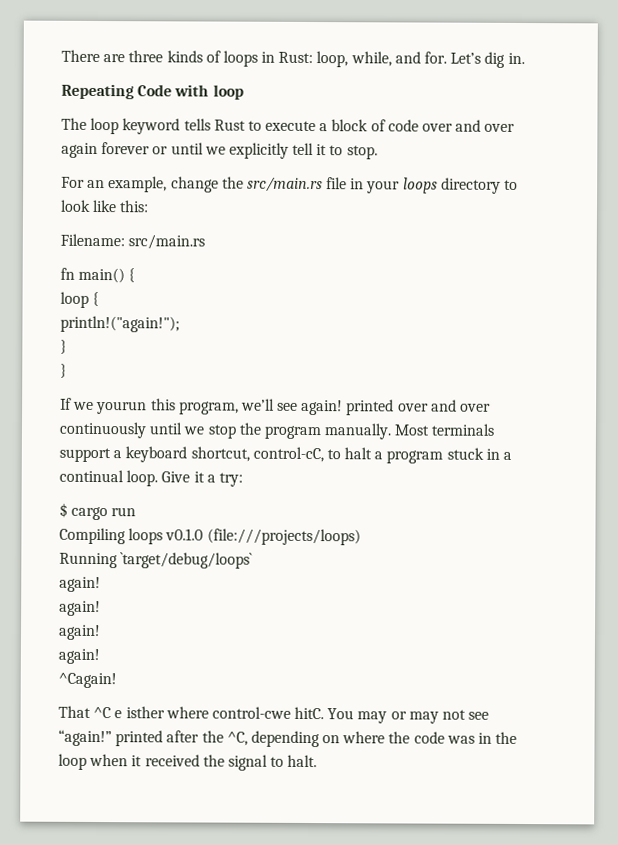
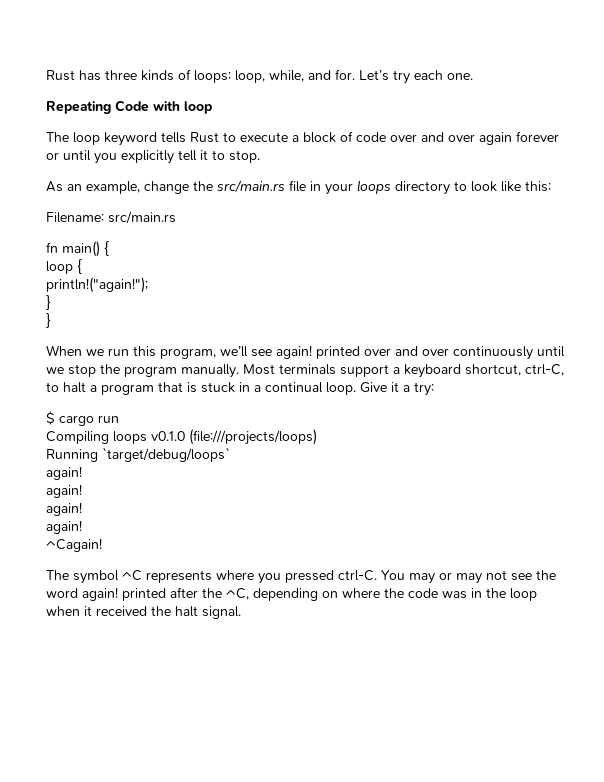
[61,49,126,63] There are -> [46,70,101,81] Rust has
[222,50,314,67] loops in Rust: -> [194,70,231,83] loops:
[484,51,525,68] dig in. -> [393,70,473,84] try each one.
[204,146,226,155] we -> [94,153,117,164] you
[61,176,85,188] For -> [46,181,63,192] As
[60,397,148,415] If we yourun -> [46,345,129,356] When we run
[252,446,324,463] control-cC, -> [525,364,564,376] ctrl-C,
(444, 457) none -> [158,382,197,393] that is
[58,705,325,720] That ^C e isther where control-cwe hitC. -> [46,570,377,584] The symbol ^C represents where you pressed ctrl-C.
[58,729,112,747] “again!” -> [536,570,556,580] [46,587,118,601] the word again!
[227,754,318,771] signal to halt. -> [175,606,241,619] halt signal.

